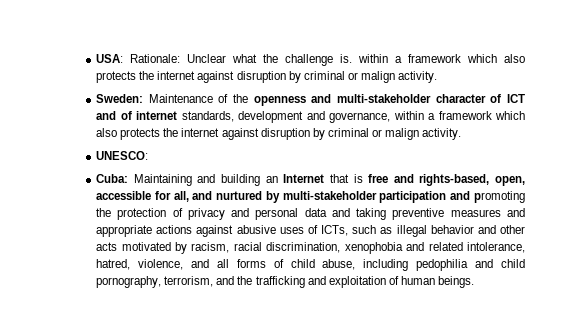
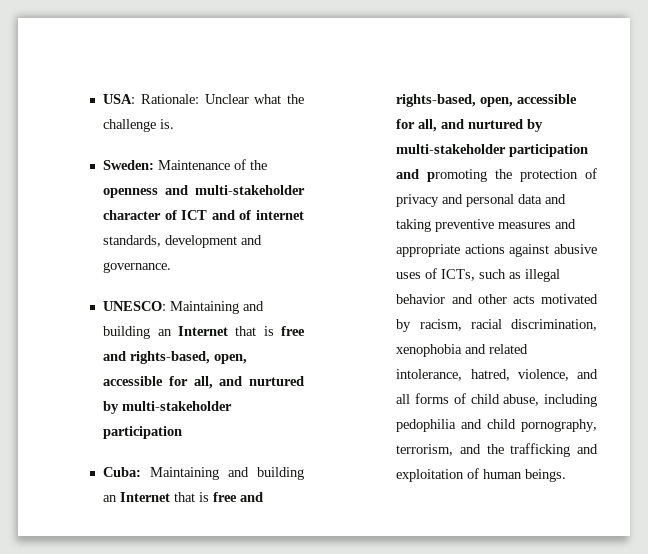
[358,54,525,63] [96,71,438,83] within a framework which also protects the internet against disruption by criminal or malign activity. -> (175, 124) none
[329,111,525,123] [96,128,462,140] [96,151,149,160] governance, within a framework which also protects the internet against disruption by criminal or malign activity. // UNESCO: -> [103,262,172,273] [103,301,265,314] [103,326,305,339] [103,351,248,364] [103,376,304,389] [103,401,233,414] [103,426,183,439] governance. // UNESCO: Maintaining and building an Internet that is free and rights-based, open, accessible for all, and nurtured by multi-stakeholder participation

